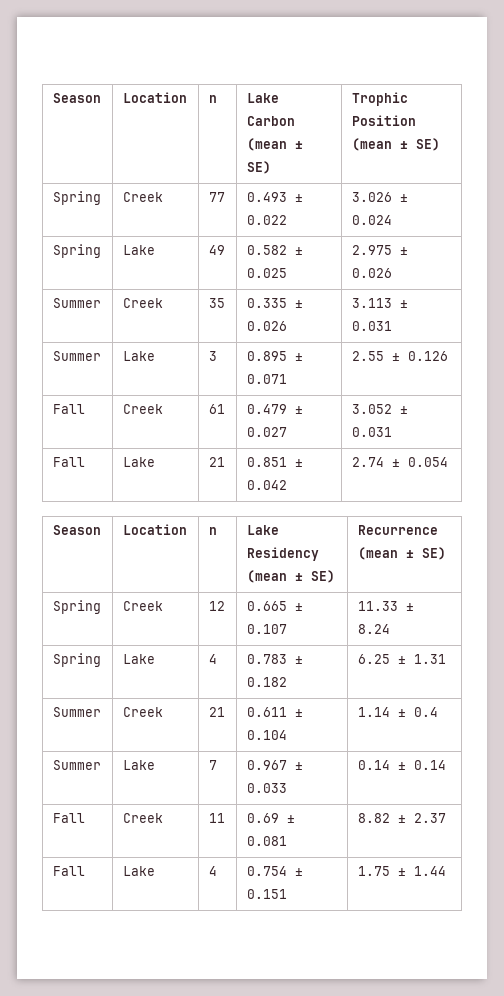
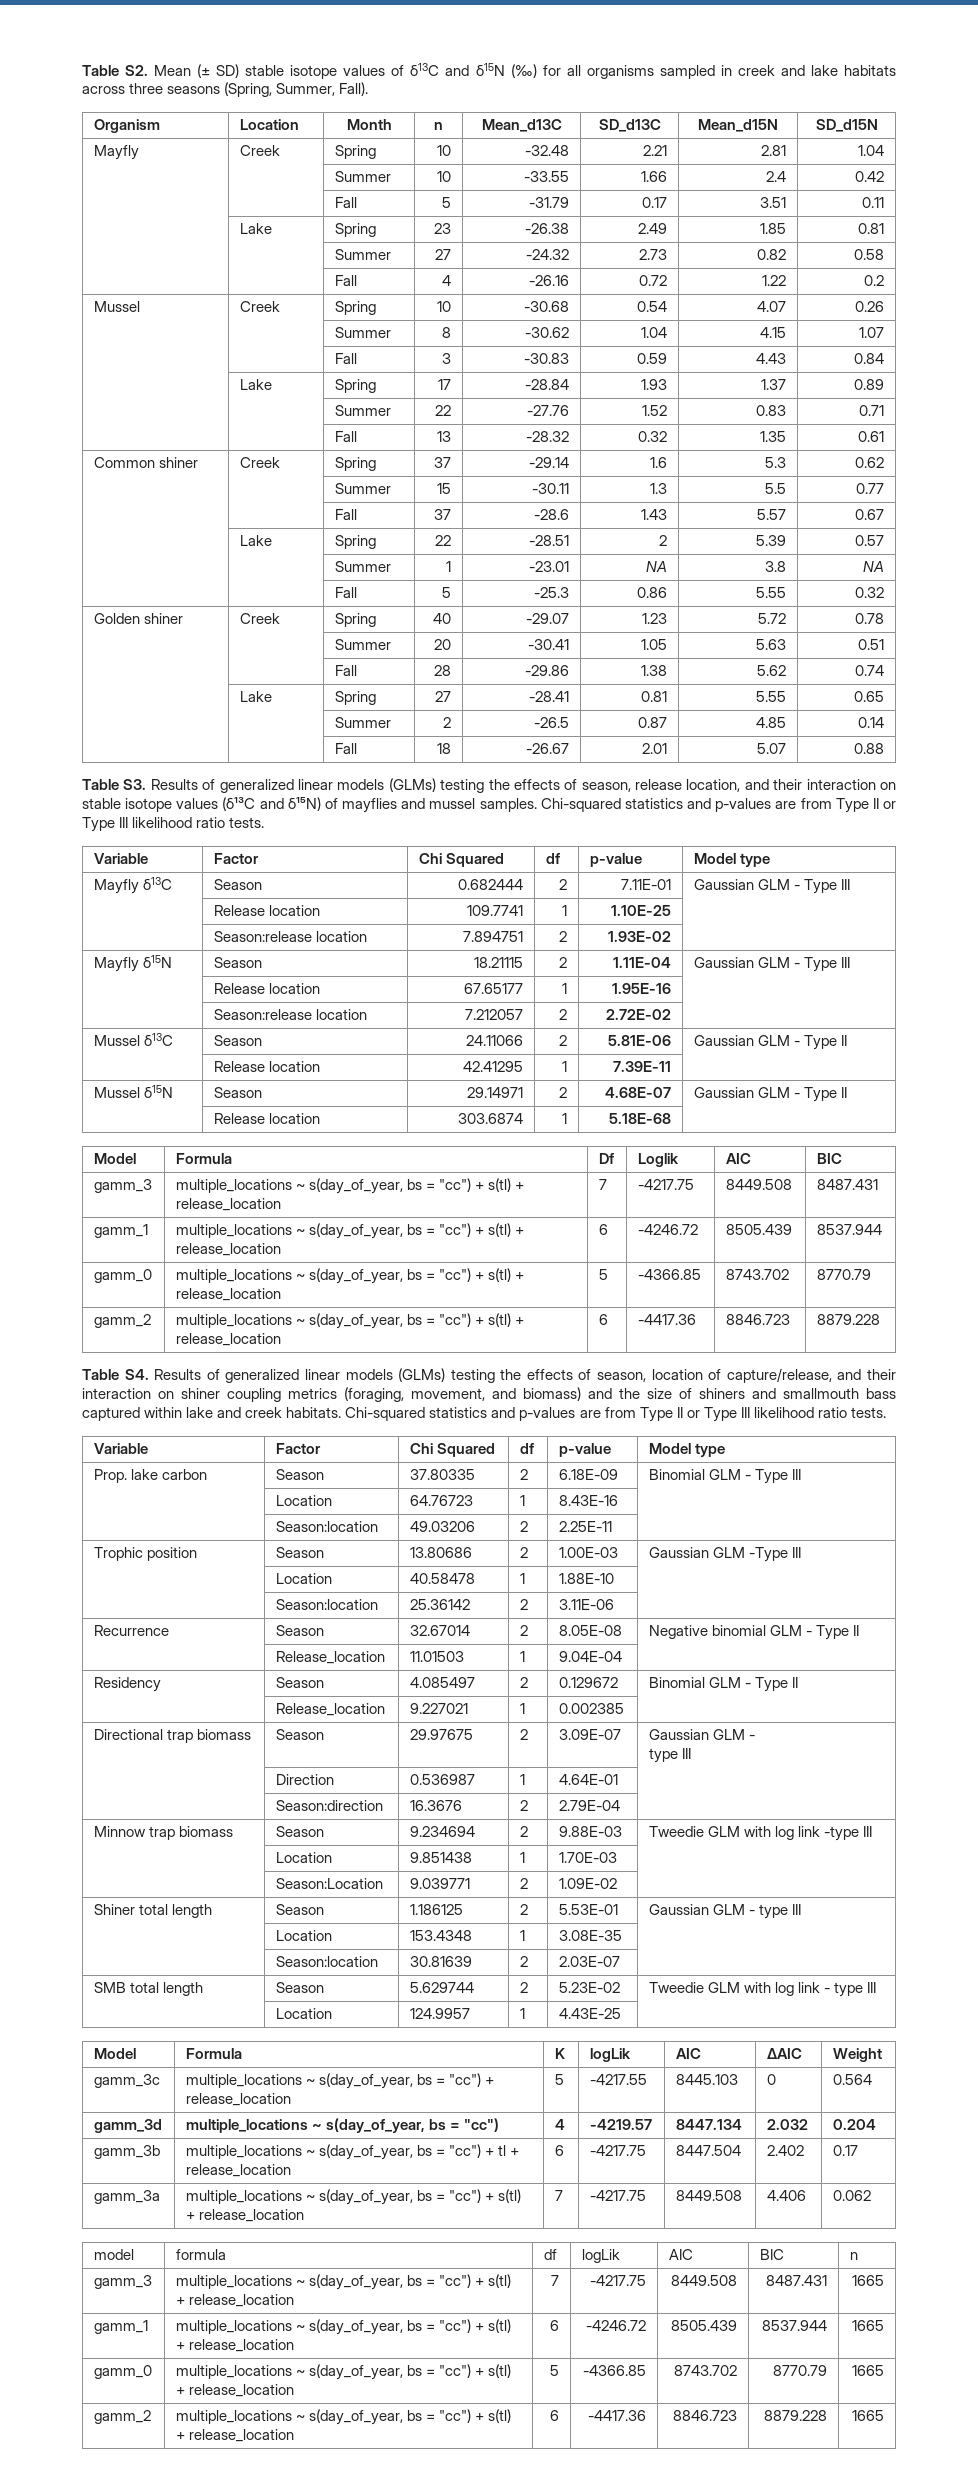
[52,93,101,103] [122,92,187,103] [208,95,217,103] [246,93,279,103] [246,116,295,126] [246,138,303,151] [246,161,271,174] [351,92,408,106] [351,115,416,126] [351,138,440,151] [52,191,101,205] [122,192,163,202] [208,192,225,202] [246,192,303,202] [246,215,287,225] [351,192,408,202] [351,215,392,225] [52,244,101,258] [122,245,155,255] [208,245,225,255] [246,245,303,255] [246,268,287,278] [351,245,408,255] [351,268,392,278] [52,298,101,308] [122,298,163,308] [208,298,225,308] [246,298,303,308] [246,321,287,331] [351,298,408,308] [351,321,392,331] [52,351,101,361] [122,351,155,361] [208,351,217,361] [246,351,303,361] [246,374,287,384] [351,351,448,361] [52,404,85,414] [122,404,163,414] [208,404,225,414] [246,404,303,414] [246,427,287,437] [351,404,408,414] [351,427,392,437] [52,457,85,467] [122,457,155,467] [208,457,225,467] [246,457,303,467] [246,480,287,490] [351,457,448,467] [52,525,101,535] [122,524,187,535] [208,527,217,535] [246,525,279,535] [246,547,319,561] [246,570,335,583] [357,525,438,535] [357,547,446,560] [52,600,101,614] [122,601,163,611] [208,601,225,611] [246,601,303,611] [246,624,287,634] [357,601,414,611] [357,624,390,634] [52,653,101,667] [122,654,155,664] [208,654,217,664] [246,654,303,664] [246,677,287,687] [357,654,446,664] [52,707,101,717] [122,707,163,717] [208,707,225,717] [246,707,303,717] [246,730,287,740] [357,707,438,717] [52,760,101,770] [122,760,155,770] [208,760,217,770] [246,760,303,770] [246,783,287,793] [357,760,446,770] [52,813,85,823] [122,813,163,823] [208,813,225,823] [246,813,295,823] [246,836,287,846] [357,813,446,823] [52,866,85,876] [122,866,155,876] [208,866,217,876] [246,866,303,876] [246,889,287,899] [357,866,446,876] Season | Location | n | Lake Carbon (mean ± SE) | Trophic Position (mean ± SE) // Spring | Creek | 77 | 0.493 ± 0.022 | 3.026 ± 0.024 // Spring | Lake | 49 | 0.582 ± 0.025 | 2.975 ± 0.026 // Summer | Creek | 35 | 0.335 ± 0.026 | 3.113 ± 0.031 // Summer | Lake | 3 | 0.895 ± 0.071 | 2.55 ± 0.126 // Fall | Creek | 61 | 0.479 ± 0.027 | 3.052 ± 0.031 // Fall | Lake | 21 | 0.851 ± 0.042 | 2.74 ± 0.054 // Season | Location | n | Lake Residency (mean ± SE) | Recurrence (mean ± SE) // Spring | Creek | 12 | 0.665 ± 0.107 | 11.33 ± 8.24 // Spring | Lake | 4 | 0.783 ± 0.182 | 6.25 ± 1.31 // Summer | Creek | 21 | 0.611 ± 0.104 | 1.14 ± 0.4 // Summer | Lake | 7 | 0.967 ± 0.033 | 0.14 ± 0.14 // Fall | Creek | 11 | 0.69 ± 0.081 | 8.82 ± 2.37 // Fall | Lake | 4 | 0.754 ± 0.151 | 1.75 ± 1.44 -> [82,63,896,79] [82,82,369,97] [93,119,160,133] [239,119,299,130] [346,119,392,130] [434,122,443,130] [481,119,562,132] [598,119,661,132] [698,119,778,132] [815,119,878,132] [93,145,139,160] [239,145,280,156] [334,145,376,159] [437,145,452,156] [525,145,570,156] [643,145,668,156] [761,145,787,156] [858,145,885,156] [334,171,391,182] [437,171,452,182] [524,171,570,182] [641,171,668,182] [766,171,787,182] [855,171,885,182] [334,197,357,208] [442,197,452,208] [529,197,570,208] [642,197,668,208] [760,197,787,208] [862,197,885,208] [239,223,272,234] [334,223,376,237] [434,223,452,234] [525,223,570,234] [638,223,668,234] [760,223,787,234] [858,223,885,234] [334,249,391,260] [435,249,452,260] [526,249,570,260] [639,249,668,260] [757,249,787,260] [854,249,885,260] [334,275,357,286] [442,275,452,286] [529,275,570,286] [639,275,668,286] [762,275,787,286] [864,275,885,286] [93,301,140,312] [239,301,280,312] [334,301,376,315] [437,301,452,312] [524,301,570,312] [637,301,668,312] [757,301,787,312] [855,301,885,312] [334,327,391,338] [442,327,452,338] [525,327,570,338] [641,327,668,338] [760,327,787,338] [859,327,885,338] [334,353,357,364] [442,353,452,364] [524,353,570,364] [637,353,668,364] [756,353,787,364] [854,353,885,364] [239,379,272,390] [334,379,376,393] [438,379,452,390] [525,379,570,390] [641,379,668,390] [761,379,787,390] [854,379,885,390] [334,405,391,416] [435,405,452,416] [527,405,570,416] [642,405,668,416] [756,405,787,416] [859,405,885,416] [334,431,357,442] [437,431,452,442] [526,431,570,442] [638,431,668,442] [760,431,787,442] [858,431,885,442] [93,457,198,468] [239,457,280,468] [334,457,376,471] [434,457,452,468] [529,457,570,468] [650,457,668,468] [765,457,787,468] [855,457,885,468] [334,483,391,494] [437,483,452,494] [532,483,570,494] [650,483,668,494] [765,483,787,494] [856,483,885,494] [334,509,357,520] [434,509,452,520] [534,509,570,520] [641,509,668,520] [757,509,787,520] [855,509,885,520] [239,535,272,546] [334,535,376,549] [435,535,452,546] [529,535,570,546] [659,535,668,546] [756,535,787,546] [855,535,885,546] [334,561,391,572] [446,561,452,572] [529,561,570,572] [646,561,668,572] [765,561,787,572] [863,561,885,572] [334,587,357,598] [442,587,452,598] [534,587,570,598] [637,587,668,598] [756,587,787,598] [855,587,885,598] [93,613,183,624] [239,613,280,624] [334,613,376,627] [433,613,452,624] [526,613,570,624] [642,613,668,624] [758,613,787,624] [855,613,885,624] [334,639,391,650] [434,639,452,650] [528,639,570,650] [641,639,668,650] [756,639,787,650] [858,639,885,650] [334,665,357,676] [434,665,452,676] [525,665,570,676] [641,665,668,676] [757,665,787,676] [855,665,885,676] [239,691,272,702] [334,691,376,705] [435,691,452,702] [529,691,570,702] [641,691,668,702] [756,691,787,702] [854,691,885,702] [334,717,391,728] [443,717,452,728] [534,717,570,728] [638,717,668,728] [756,717,787,728] [858,717,885,728] [334,743,357,754] [437,743,452,754] [526,743,570,754] [642,743,668,754] [757,743,787,754] [854,743,885,754] [82,778,897,793] [82,796,896,813] [82,817,265,832] [93,853,148,864] [213,853,259,864] [418,853,504,867] [545,853,560,864] [589,853,642,867] [693,853,770,867] [93,877,172,894] [213,879,262,890] [458,879,524,890] [559,879,568,890] [621,879,672,890] [693,879,851,894] [213,905,320,916] [467,905,524,916] [562,905,568,916] [611,905,672,916] [213,931,367,942] [463,931,524,942] [559,931,568,942] [608,931,672,942] [93,955,172,972] [213,957,262,968] [474,957,524,968] [559,957,568,968] [613,957,672,968] [693,957,851,972] [213,983,320,994] [464,983,524,994] [562,983,568,994] [612,983,672,994] [213,1009,367,1020] [465,1009,524,1020] [559,1009,568,1020] [606,1009,672,1020] [93,1033,173,1046] [213,1035,262,1046] [466,1035,524,1046] [559,1035,568,1046] [608,1035,672,1046] [693,1035,848,1050] [213,1061,320,1072] [463,1061,524,1072] [562,1061,568,1072] [613,1061,672,1072] [93,1085,173,1098] [213,1087,262,1098] [467,1087,524,1098] [559,1087,568,1098] [605,1087,672,1098] [693,1087,848,1102] [213,1113,320,1124] [458,1113,524,1124] [562,1113,568,1124] [609,1113,672,1124] [93,1153,136,1164] [175,1153,232,1164] [598,1153,614,1164] [637,1153,679,1167] [725,1153,751,1164] [816,1153,842,1164] [93,1179,152,1193] [175,1178,525,1194] [175,1198,281,1211] [598,1179,607,1190] [637,1179,694,1190] [725,1179,792,1190] [816,1179,878,1190] [93,1224,148,1238] [175,1223,525,1239] [175,1243,281,1256] [598,1224,608,1235] [637,1224,698,1235] [725,1224,792,1235] [816,1224,882,1235] [93,1269,152,1283] [175,1268,525,1284] [175,1288,281,1301] [598,1269,608,1280] [637,1269,701,1280] [725,1269,789,1280] [816,1269,871,1280] [93,1314,151,1328] [175,1313,525,1329] [175,1333,281,1346] [598,1314,608,1325] [637,1314,696,1325] [725,1314,790,1325] [816,1314,880,1325] [82,1368,897,1383] [82,1387,896,1402] [82,1407,886,1422] [93,1443,148,1454] [275,1443,321,1454] [409,1443,495,1457] [519,1443,534,1454] [558,1443,611,1457] [648,1443,725,1457] [93,1469,207,1483] [275,1469,324,1480] [409,1469,475,1480] [519,1469,528,1480] [558,1469,618,1480] [648,1469,802,1484] [275,1495,332,1506] [409,1495,473,1506] [519,1495,525,1506] [558,1495,618,1506] [275,1521,378,1532] [409,1521,475,1532] [519,1521,528,1532] [558,1521,612,1532] [93,1547,197,1561] [275,1547,324,1558] [409,1547,472,1558] [519,1547,528,1558] [558,1547,618,1558] [648,1547,801,1562] [275,1573,332,1584] [409,1573,475,1584] [519,1573,525,1584] [558,1573,614,1584] [275,1599,378,1610] [409,1599,470,1610] [519,1599,528,1610] [558,1599,614,1610] [93,1625,169,1636] [275,1625,324,1636] [409,1625,470,1636] [519,1625,528,1636] [558,1625,622,1636] [648,1625,860,1640] [275,1651,385,1664] [409,1651,464,1662] [519,1651,525,1662] [558,1651,622,1662] [93,1677,161,1692] [275,1677,324,1688] [409,1677,475,1688] [519,1677,528,1688] [558,1677,618,1688] [648,1677,799,1692] [275,1703,385,1716] [409,1703,468,1714] [519,1703,525,1714] [558,1703,624,1714] [93,1729,251,1743] [275,1729,324,1740] [409,1729,473,1740] [519,1729,528,1740] [558,1729,621,1740] [648,1729,755,1740] [648,1748,691,1763] [275,1774,334,1785] [409,1774,475,1785] [519,1774,525,1785] [558,1774,618,1785] [275,1800,383,1811] [409,1800,462,1811] [519,1800,528,1811] [558,1800,620,1811] [93,1826,233,1840] [275,1826,324,1837] [409,1826,475,1837] [519,1826,528,1837] [558,1826,622,1837] [648,1826,873,1841] [275,1852,332,1863] [409,1852,472,1863] [519,1852,525,1863] [558,1852,617,1863] [275,1878,383,1889] [409,1878,470,1889] [519,1878,528,1889] [558,1878,617,1889] [93,1904,212,1918] [275,1904,324,1915] [409,1904,463,1915] [519,1904,528,1915] [558,1904,618,1915] [648,1904,802,1919] [275,1930,332,1941] [409,1930,472,1941] [519,1930,525,1941] [558,1930,622,1941] [275,1956,378,1967] [409,1956,472,1967] [519,1956,528,1967] [558,1956,620,1967] [93,1982,203,1996] [275,1982,324,1993] [409,1982,474,1993] [519,1982,528,1993] [558,1982,620,1993] [648,1982,877,1997] [275,2008,332,2019] [409,2008,470,2019] [519,2008,525,2019] [558,2008,621,2019] [93,2048,136,2059] [185,2048,242,2059] [554,2048,565,2059] [589,2048,631,2062] [675,2048,701,2059] [766,2048,802,2059] [832,2048,882,2062] [93,2074,160,2088] [185,2073,495,2089] [185,2093,291,2106] [554,2074,564,2085] [589,2074,647,2085] [675,2074,738,2085] [766,2074,776,2085] [832,2074,872,2085] [93,2119,162,2133] [185,2118,500,2133] [554,2119,565,2130] [589,2119,652,2130] [675,2119,742,2130] [766,2119,808,2130] [832,2119,876,2130] [93,2145,160,2159] [185,2144,520,2160] [185,2164,291,2177] [554,2145,564,2156] [589,2145,646,2156] [675,2145,741,2156] [766,2145,804,2156] [832,2145,858,2156] [93,2190,160,2204] [185,2189,522,2205] [185,2209,304,2222] [554,2190,563,2201] [589,2190,646,2201] [675,2190,742,2201] [766,2190,806,2201] [832,2190,871,2201] [93,2249,134,2260] [175,2249,226,2260] [543,2249,557,2260] [581,2249,620,2263] [668,2249,693,2260] [759,2249,784,2260] [849,2252,858,2260] [93,2275,152,2289] [175,2274,512,2290] [175,2294,294,2307] [551,2275,560,2286] [590,2275,647,2286] [671,2275,738,2286] [766,2275,828,2286] [852,2275,885,2286] [93,2320,148,2334] [175,2319,512,2335] [175,2339,294,2352] [550,2320,560,2331] [586,2320,647,2331] [671,2320,738,2331] [762,2320,828,2331] [852,2320,885,2331] [93,2365,152,2379] [175,2364,512,2380] [175,2384,294,2397] [550,2365,560,2376] [583,2365,647,2376] [674,2365,738,2376] [773,2365,828,2376] [852,2365,885,2376] [93,2410,151,2424] [175,2409,512,2425] [175,2429,294,2442] [550,2410,560,2421] [588,2410,647,2421] [673,2410,738,2421] [764,2410,828,2421] [852,2410,885,2421] Table S2. Mean (± SD) stable isotope values of δ13C and δ15N (‰) for all organisms sampled in creek and lake habitats across three seasons (Spring, Summer, Fall). // Organism | Location | Month | n | Mean_d13C | SD_d13C | Mean_d15N | SD_d15N // Mayfly | Creek | Spring | 10 | -32.48 | 2.21 | 2.81 | 1.04 // | | Summer | 10 | -33.55 | 1.66 | 2.4 | 0.42 // | | Fall | 5 | -31.79 | 0.17 | 3.51 | 0.11 // | Lake | Spring | 23 | -26.38 | 2.49 | 1.85 | 0.81 // | | Summer | 27 | -24.32 | 2.73 | 0.82 | 0.58 // | | Fall | 4 | -26.16 | 0.72 | 1.22 | 0.2 // Mussel | Creek | Spring | 10 | -30.68 | 0.54 | 4.07 | 0.26 // | | Summer | 8 | -30.62 | 1.04 | 4.15 | 1.07 // | | Fall | 3 | -30.83 | 0.59 | 4.43 | 0.84 // | Lake | Spring | 17 | -28.84 | 1.93 | 1.37 | 0.89 // | | Summer | 22 | -27.76 | 1.52 | 0.83 | 0.71 // | | Fall | 13 | -28.32 | 0.32 | 1.35 | 0.61 // Common shiner | Creek | Spring | 37 | -29.14 | 1.6 | 5.3 | 0.62 // | | Summer | 15 | -30.11 | 1.3 | 5.5 | 0.77 // | | Fall | 37 | -28.6 | 1.43 | 5.57 | 0.67 // | Lake | Spring | 22 | -28.51 | 2 | 5.39 | 0.57 // | | Summer | 1 | -23.01 | NA | 3.8 | NA // | | Fall | 5 | -25.3 | 0.86 | 5.55 | 0.32 // Golden shiner | Creek | Spring | 40 | -29.07 | 1.23 | 5.72 | 0.78 // | | Summer | 20 | -30.41 | 1.05 | 5.63 | 0.51 // | | Fall | 28 | -29.86 | 1.38 | 5.62 | 0.74 // | Lake | Spring | 27 | -28.41 | 0.81 | 5.55 | 0.65 // | | Summer | 2 | -26.5 | 0.87 | 4.85 | 0.14 // | | Fall | 18 | -26.67 | 2.01 | 5.07 | 0.88 // Table S3. Results of generalized linear models (GLMs) testing the effects of season, release location, and their interaction on stable isotope values (δ¹³C and δ¹⁵N) of mayflies and mussel samples. Chi-squared statistics and p-values are from Type II or Type III likelihood ratio tests. // Variable | Factor | Chi Squared | df | p-value | Model type // Mayfly δ13C | Season | 0.682444 | 2 | 7.11E-01 | Gaussian GLM - Type III // | Release location | 109.7741 | 1 | 1.10E-25 | // | Season:release location | 7.894751 | 2 | 1.93E-02 | // Mayfly δ15N | Season | 18.21115 | 2 | 1.11E-04 | Gaussian GLM - Type III // | Release location | 67.65177 | 1 | 1.95E-16 | // | Season:release location | 7.212057 | 2 | 2.72E-02 | // Mussel δ13C | Season | 24.11066 | 2 | 5.81E-06 | Gaussian GLM - Type II // | Release location | 42.41295 | 1 | 7.39E-11 | // Mussel δ15N | Season | 29.14971 | 2 | 4.68E-07 | Gaussian GLM - Type II // | Release location | 303.6874 | 1 | 5.18E-68 | // Model | Formula | Df | Loglik | AIC | BIC // gamm_3 | multiple_locations ~ s(day_of_year, bs = "cc") + s(tl) + release_location | 7 | -4217.75 | 8449.508 | 8487.431 // gamm_1 | multiple_locations ~ s(day_of_year, bs = "cc") + s(tl) + release_location | 6 | -4246.72 | 8505.439 | 8537.944 // gamm_0 | multiple_locations ~ s(day_of_year, bs = "cc") + s(tl) + release_location | 5 | -4366.85 | 8743.702 | 8770.79 // gamm_2 | multiple_locations ~ s(day_of_year, bs = "cc") + s(tl) + release_location | 6 | -4417.36 | 8846.723 | 8879.228 // Table S4. Results of generalized linear models (GLMs) testing the effects of season, location of capture/release, and their interaction on shiner coupling metrics (foraging, movement, and biomass) and the size of shiners and smallmouth bass captured within lake and creek habitats. Chi-squared statistics and p-values are from Type II or Type III likelihood ratio tests. // Variable | Factor | Chi Squared | df | p-value | Model type // Prop. lake carbon | Season | 37.80335 | 2 | 6.18E-09 | Binomial GLM - Type III // | Location | 64.76723 | 1 | 8.43E-16 | // | Season:location | 49.03206 | 2 | 2.25E-11 | // Trophic position | Season | 13.80686 | 2 | 1.00E-03 | Gaussian GLM -Type III // | Location | 40.58478 | 1 | 1.88E-10 | // | Season:location | 25.36142 | 2 | 3.11E-06 | // Recurrence | Season | 32.67014 | 2 | 8.05E-08 | Negative binomial GLM - Type II // | Release_location | 11.01503 | 1 | 9.04E-04 | // Residency | Season | 4.085497 | 2 | 0.129672 | Binomial GLM - Type II // | Release_location | 9.227021 | 1 | 0.002385 | // Directional trap biomass | Season | 29.97675 | 2 | 3.09E-07 | Gaussian GLM - // type III // | Direction | 0.536987 | 1 | 4.64E-01 | // | Season:direction | 16.3676 | 2 | 2.79E-04 | // Minnow trap biomass | Season | 9.234694 | 2 | 9.88E-03 | Tweedie GLM with log link -type III // | Location | 9.851438 | 1 | 1.70E-03 | // | Season:Location | 9.039771 | 2 | 1.09E-02 | // Shiner total length | Season | 1.186125 | 2 | 5.53E-01 | Gaussian GLM - type III // | Location | 153.4348 | 1 | 3.08E-35 | // | Season:location | 30.81639 | 2 | 2.03E-07 | // SMB total length | Season | 5.629744 | 2 | 5.23E-02 | Tweedie GLM with log link - type III // | Location | 124.9957 | 1 | 4.43E-25 | // Model | Formula | K | logLik | AIC | ΔAIC | Weight // gamm_3c | multiple_locations ~ s(day_of_year, bs = "cc") + release_location | 5 | -4217.55 | 8445.103 | 0 | 0.564 // gamm_3d | multiple_locations ~ s(day_of_year, bs = "cc") | 4 | -4219.57 | 8447.134 | 2.032 | 0.204 // gamm_3b | multiple_locations ~ s(day_of_year, bs = "cc") + tl + release_location | 6 | -4217.75 | 8447.504 | 2.402 | 0.17 // gamm_3a | multiple_locations ~ s(day_of_year, bs = "cc") + s(tl) + release_location | 7 | -4217.75 | 8449.508 | 4.406 | 0.062 // model | formula | df | logLik | AIC | BIC | n // gamm_3 | multiple_locations ~ s(day_of_year, bs = "cc") + s(tl) + release_location | 7 | -4217.75 | 8449.508 | 8487.431 | 1665 // gamm_1 | multiple_locations ~ s(day_of_year, bs = "cc") + s(tl) + release_location | 6 | -4246.72 | 8505.439 | 8537.944 | 1665 // gamm_0 | multiple_locations ~ s(day_of_year, bs = "cc") + s(tl) + release_location | 5 | -4366.85 | 8743.702 | 8770.79 | 1665 // gamm_2 | multiple_locations ~ s(day_of_year, bs = "cc") + s(tl) + release_location | 6 | -4417.36 | 8846.723 | 8879.228 | 1665

